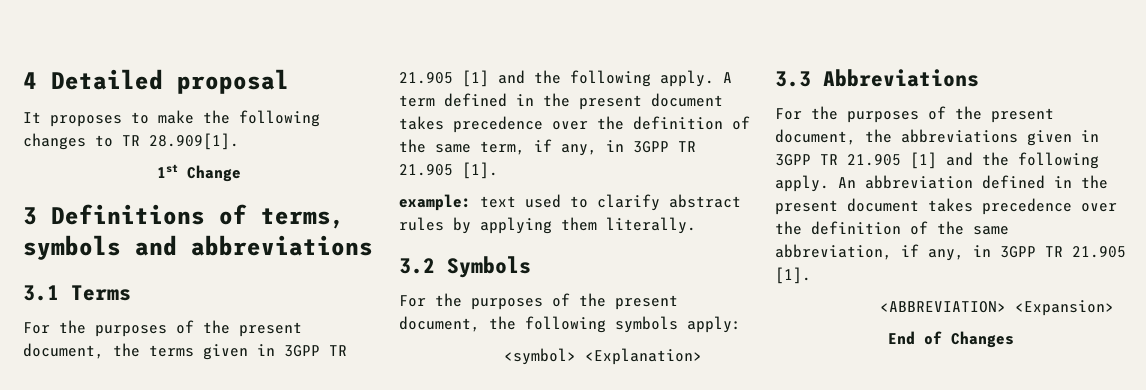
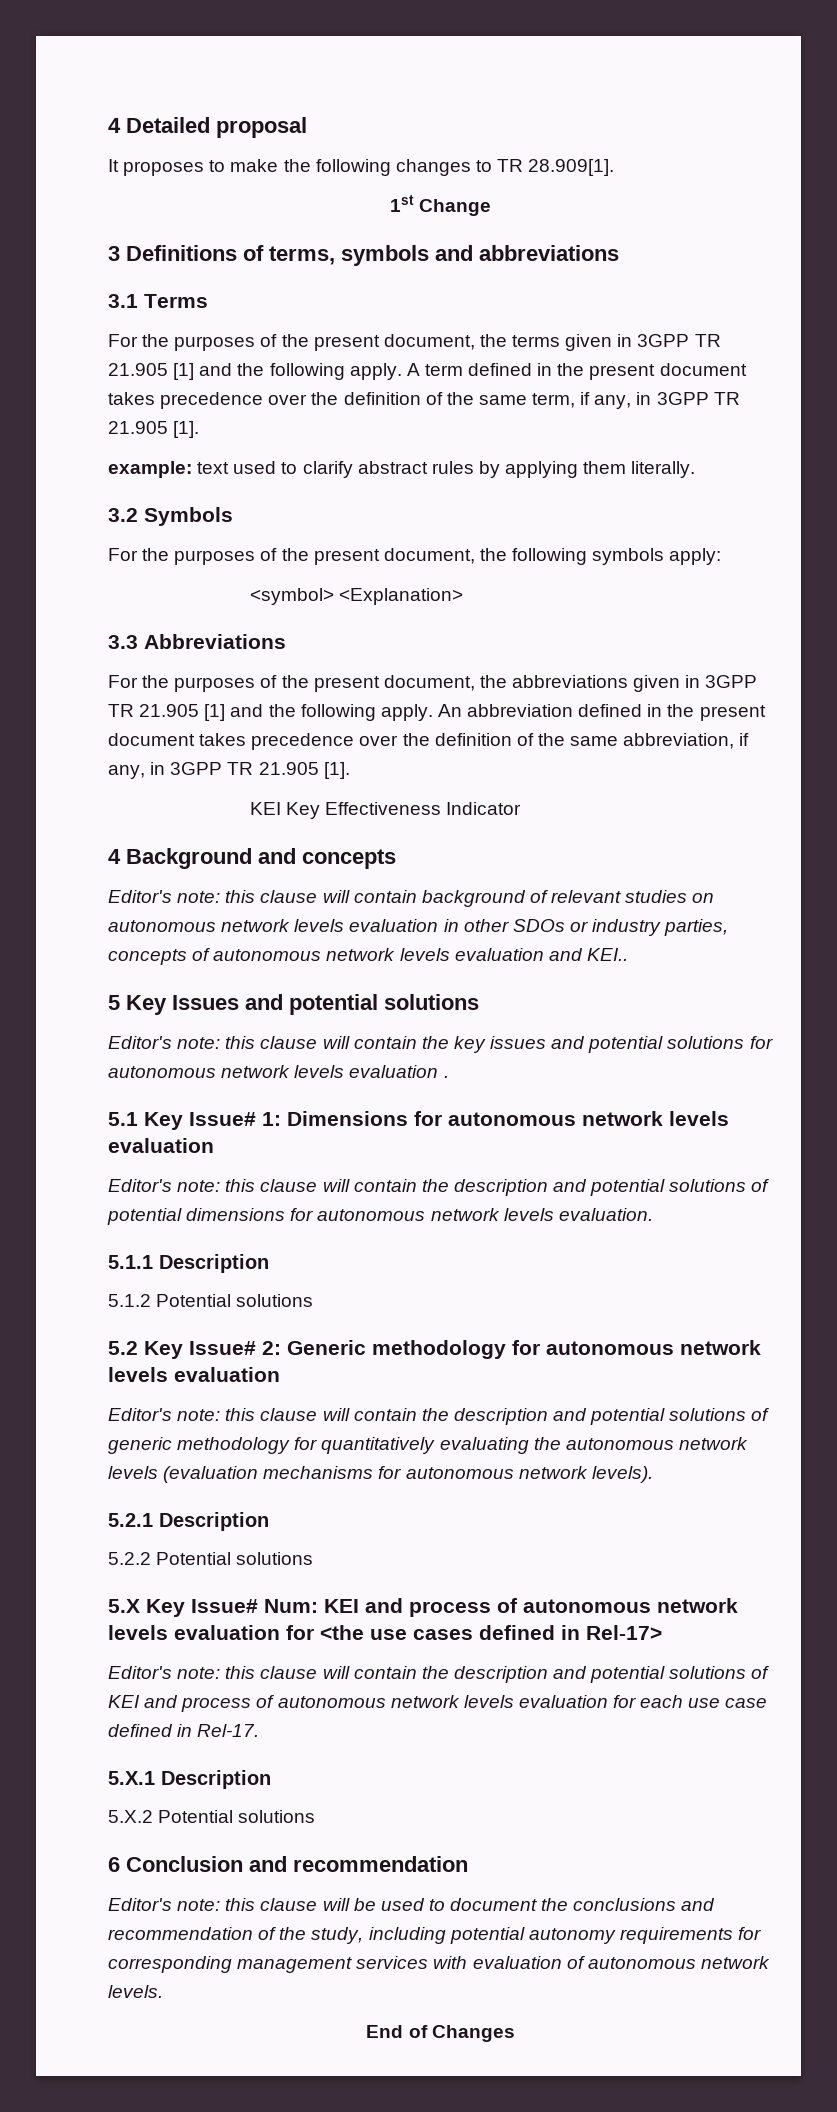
[880,300,1115,316] <ABBREVIATION> <Expansion> -> [250,802,522,819] [108,848,396,869] [108,890,715,907] [108,919,729,936] [108,948,628,965] [108,994,479,1015] [108,1036,773,1053] [108,1065,449,1078] [108,1111,729,1130] [108,1138,214,1153] [108,1179,770,1196] [107,1208,653,1225] [108,1254,269,1273] [108,1294,314,1307] [108,1340,761,1359] [108,1367,280,1382] [108,1408,770,1425] [108,1437,748,1454] [108,1466,653,1483] [108,1512,269,1531] [108,1552,314,1565] [108,1598,738,1617] [108,1625,662,1640] [108,1666,770,1683] [108,1695,768,1712] [108,1724,260,1737] [108,1770,271,1789] [108,1810,316,1823] [108,1856,468,1872] [108,1898,716,1911] [108,1927,762,1944] [108,1956,770,1973] [108,1985,163,1998] KEI Key Effectiveness Indicator // 4 Background and concepts // Editor's note: this clause will contain background of relevant studies on autonomous network levels evaluation in other SDOs or industry parties, concepts of autonomous network levels evaluation and KEI.. // 5 Key Issues and potential solutions // Editor's note: this clause will contain the key issues and potential solutions for autonomous network levels evaluation . // 5.1 Key Issue# 1: Dimensions for autonomous network levels evaluation // Editor's note: this clause will contain the description and potential solutions of potential dimensions for autonomous network levels evaluation. // 5.1.1 Description // 5.1.2 Potential solutions // 5.2 Key Issue# 2: Generic methodology for autonomous network levels evaluation // Editor's note: this clause will contain the description and potential solutions of generic methodology for quantitatively evaluating the autonomous network levels (evaluation mechanisms for autonomous network levels). // 5.2.1 Description // 5.2.2 Potential solutions // 5.X Key Issue# Num: KEI and process of autonomous network levels evaluation for <the use cases defined in Rel-17> // Editor's note: this clause will contain the description and potential solutions of KEI and process of autonomous network levels evaluation for each use case defined in Rel-17. // 5.X.1 Description // 5.X.2 Potential solutions // 6 Conclusion and recommendation // Editor's note: this clause will be used to document the conclusions and recommendation of the study, including potential autonomy requirements for corresponding management services with evaluation of autonomous network levels.

